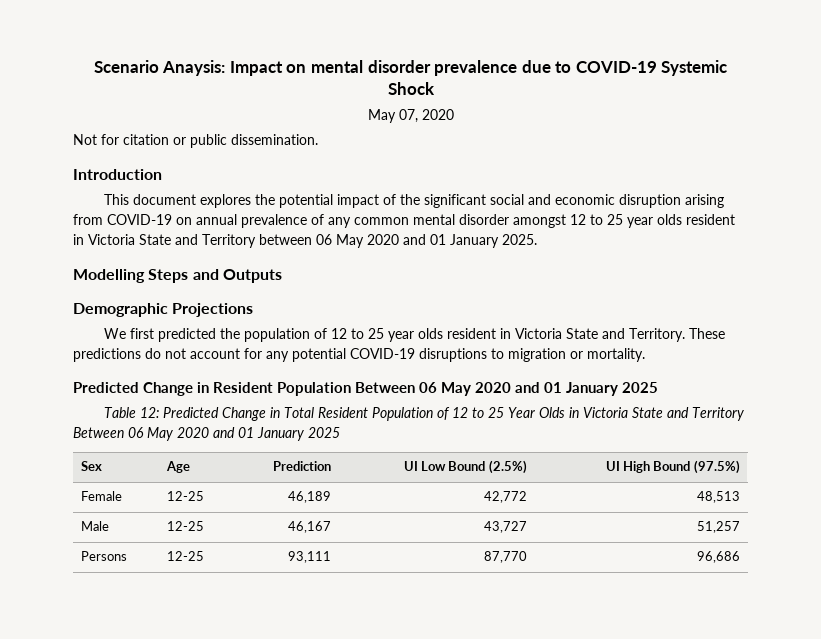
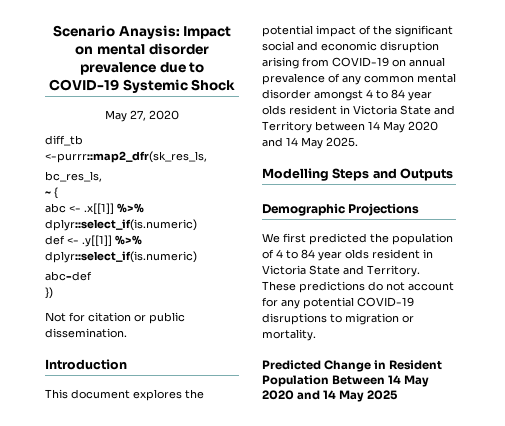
[398,109,454,123] 07, 2020 -> [130,110,179,121] [45,135,83,146] [45,151,207,163] [45,171,102,182] [45,187,58,199] [45,203,144,215] [45,219,197,231] [45,235,142,247] [45,251,197,263] [45,271,92,281] [45,287,53,299] 27, 2020 // diff_tb <-purrr::map2_dfr(sk_res_ls, // bc_res_ls, // ~ { // abc <- .x[[1]] %>% dplyr::select_if(is.numeric) // def <- .y[[1]] %>% dplyr::select_if(is.numeric) // abc-def // })
[570,214,623,225] 12 to 25 -> [366,89,405,99] 4 to 84
[316,234,499,248] 06 May 2020 and 01 January -> [368,121,438,133] [262,137,323,149] 14 May 2020 and 14 May
[330,328,384,339] 12 to 25 -> [276,249,315,259] 4 to 84
[419,382,658,396] [103,407,744,421] [73,427,340,441] [81,461,103,471] [166,461,191,473] [272,461,331,471] [403,460,527,474] [605,460,740,474] [81,491,123,501] [167,491,205,501] [287,491,331,503] [483,491,527,503] [696,491,740,503] [81,521,110,531] [167,521,205,531] [287,521,331,533] [483,521,527,533] [696,521,740,533] [81,551,128,561] [167,551,205,561] [287,551,331,563] [483,551,527,563] [696,551,740,563] 06 May 2020 and 01 January 2025 // Table 12: Predicted Change in Total Resident Population of 12 to 25 Year Olds in Victoria State and Territory Between 06 May 2020 and 01 January 2025 // Sex | Age | Prediction | UI Low Bound (2.5%) | UI High Bound (97.5%) // Female | 12-25 | 46,189 | 42,772 | 48,513 // Male | 12-25 | 46,167 | 43,727 | 51,257 // Persons | 12-25 | 93,111 | 87,770 | 96,686 -> [388,375,430,387] [262,390,399,402] 14 May 2020 and 14 May 2025

